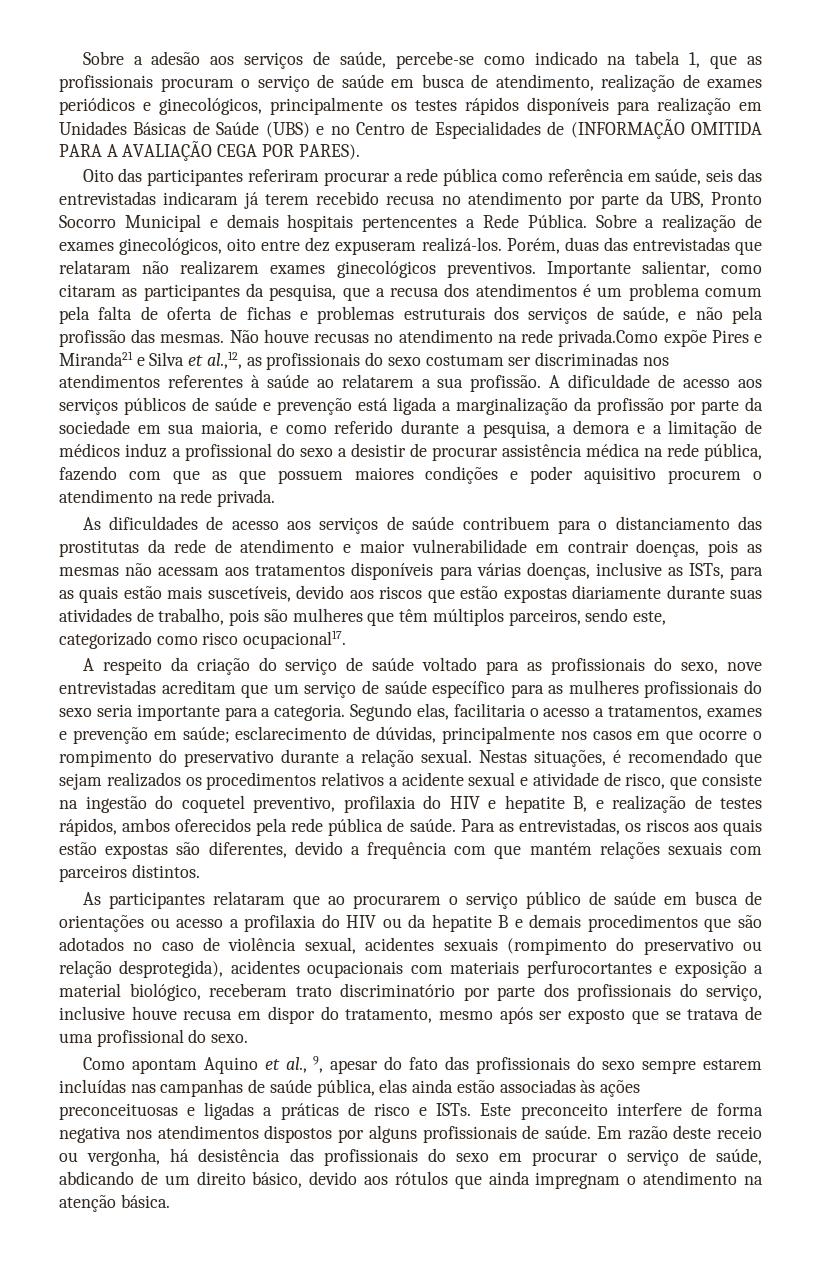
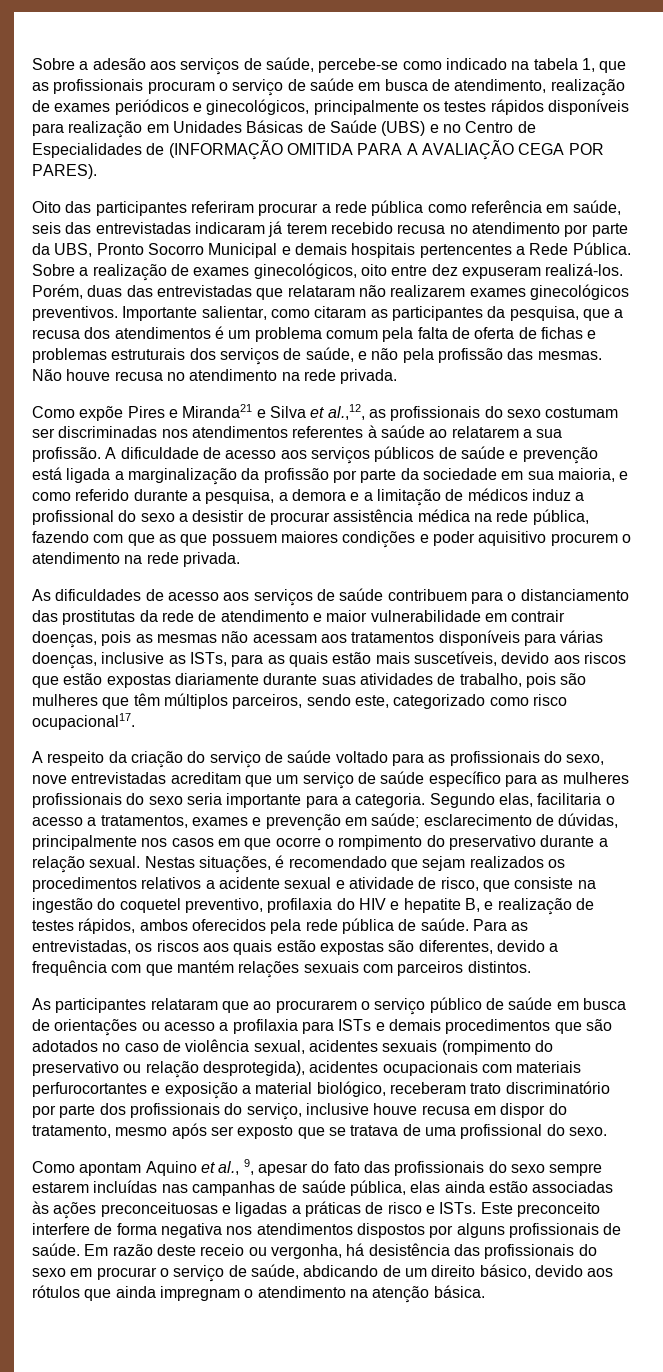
[314,333,370,343] recusas -> [114,371,163,381] recusa
[558,329,659,347] privada.Como -> [340,369,398,384] [32,406,75,418] privada. // Como
[321,914,509,932] do HIV ou da hepatite B -> [301,1019,372,1034] para ISTs

